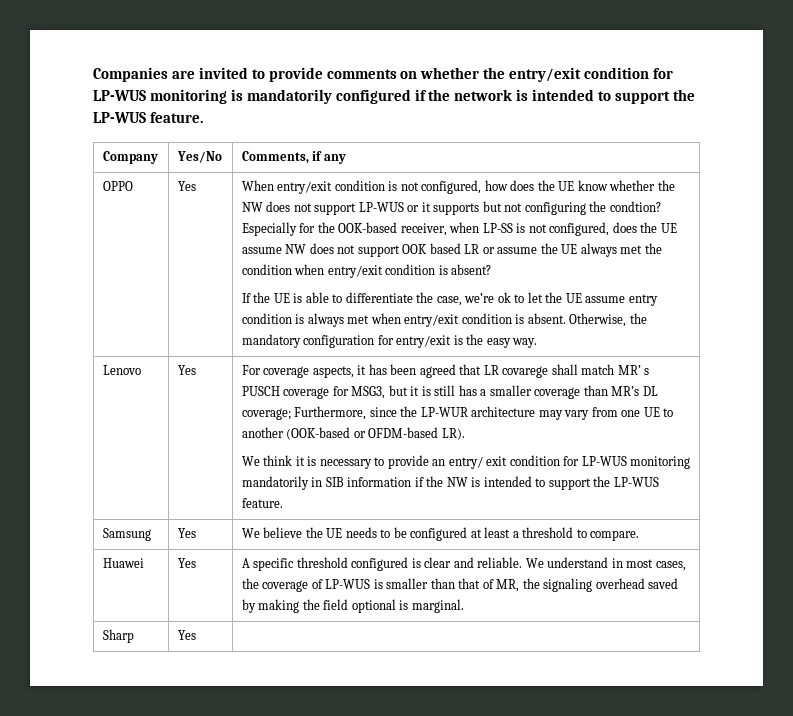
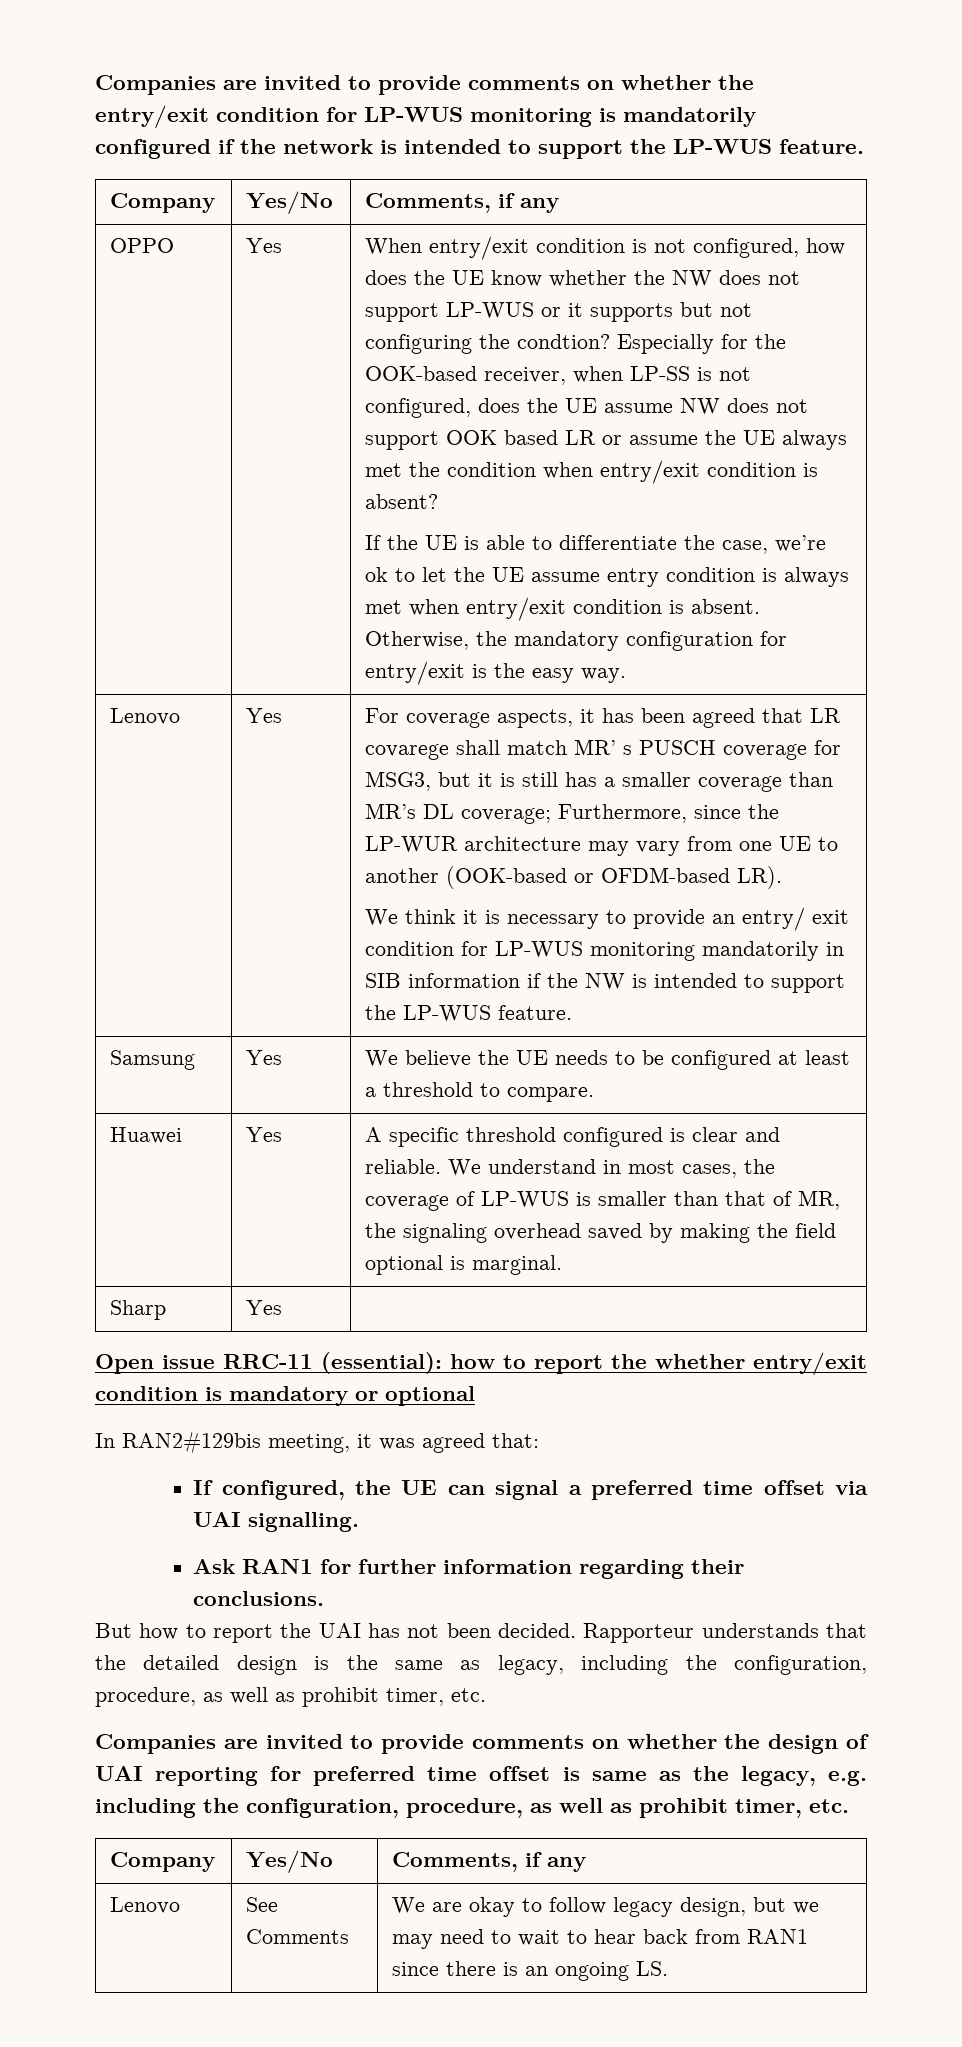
(196, 635) none -> [95,1352,867,1375] [95,1386,475,1406] [95,1431,539,1454] [193,1480,868,1500] [193,1512,360,1532] [193,1559,745,1579] [193,1591,325,1606] [95,1623,867,1643] [95,1655,867,1675] [95,1687,486,1707] [95,1734,869,1754] [95,1766,867,1786] [95,1798,849,1818] [110,1852,216,1872] [246,1850,334,1873] [392,1852,587,1872] [110,1897,181,1914] [246,1897,279,1912] [246,1929,350,1944] [392,1897,820,1917] [392,1929,809,1949] [392,1961,669,1981] // Open issue RRC-11 (essential): how to report the whether entry/exit condition is mandatory or optional // In RAN2#129bis meeting, it was agreed that: // If configured, the UE can signal a preferred time offset via UAI signalling. // Ask RAN1 for further information regarding their conclusions. // But how to report the UAI has not been decided. Rapporteur understands that the detailed design is the same as legacy, including the configuration, procedure, as well as prohibit timer, etc. // Companies are invited to provide comments on whether the design of UAI reporting for preferred time offset is same as the legacy, e.g. including the configuration, procedure, as well as prohibit timer, etc. // Company | Yes/No | Comments, if any // Lenovo | See Comments | We are okay to follow legacy design, but we may need to wait to hear back from RAN1 since there is an ongoing LS.

